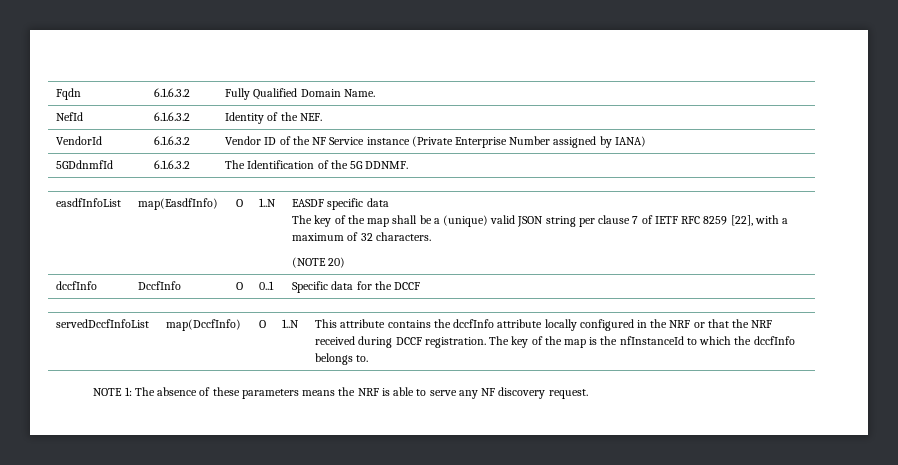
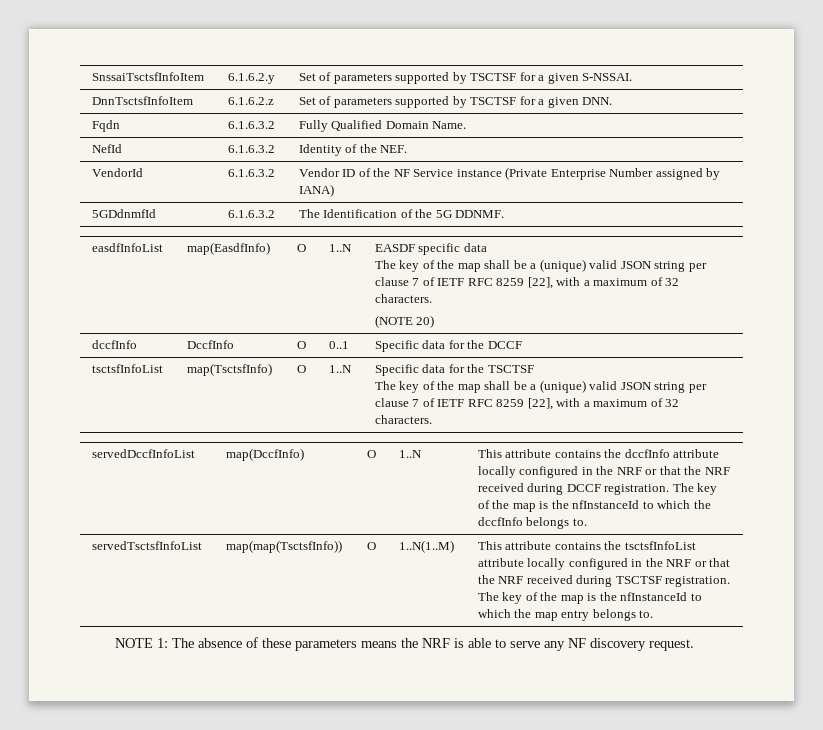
(56, 94) none -> [91,72,204,81] [227,73,275,84] [298,72,633,84] [91,96,193,105] [227,97,274,105] [298,96,613,108] SnssaiTsctsfInfoItem | 6.1.6.2.y | Set of parameters supported by TSCTSF for a given S-NSSAI. // DnnTsctsfInfoItem | 6.1.6.2.z | Set of parameters supported by TSCTSF for a given DNN. //
(421, 286) none -> [91,364,163,373] [186,363,272,376] [296,365,306,373] [328,365,352,373] [374,364,534,376] [374,380,707,393] [374,398,680,410] [374,415,432,424] // tsctsfInfoList | map(TsctsfInfo) | O | 1..N | Specific data for the TSCTSF // The key of the map shall be a (unique) valid JSON string per clause 7 of IETF RFC 8259 [22], with a maximum of 32 characters.
(369, 358) none -> [91,541,202,550] [225,540,342,553] [366,542,376,550] [398,540,454,553] [477,541,696,550] [477,558,731,570] [477,575,731,587] [477,592,702,604] [477,609,654,621] // servedTsctsfInfoList | map(map(TsctsfInfo)) | O | 1..N(1..M) | This attribute contains the tsctsfInfoList attribute locally configured in the NRF or that the NRF received during TSCTSF registration. The key of the map is the nfInstanceId to which the map entry belongs to.

